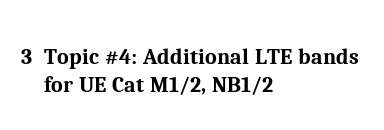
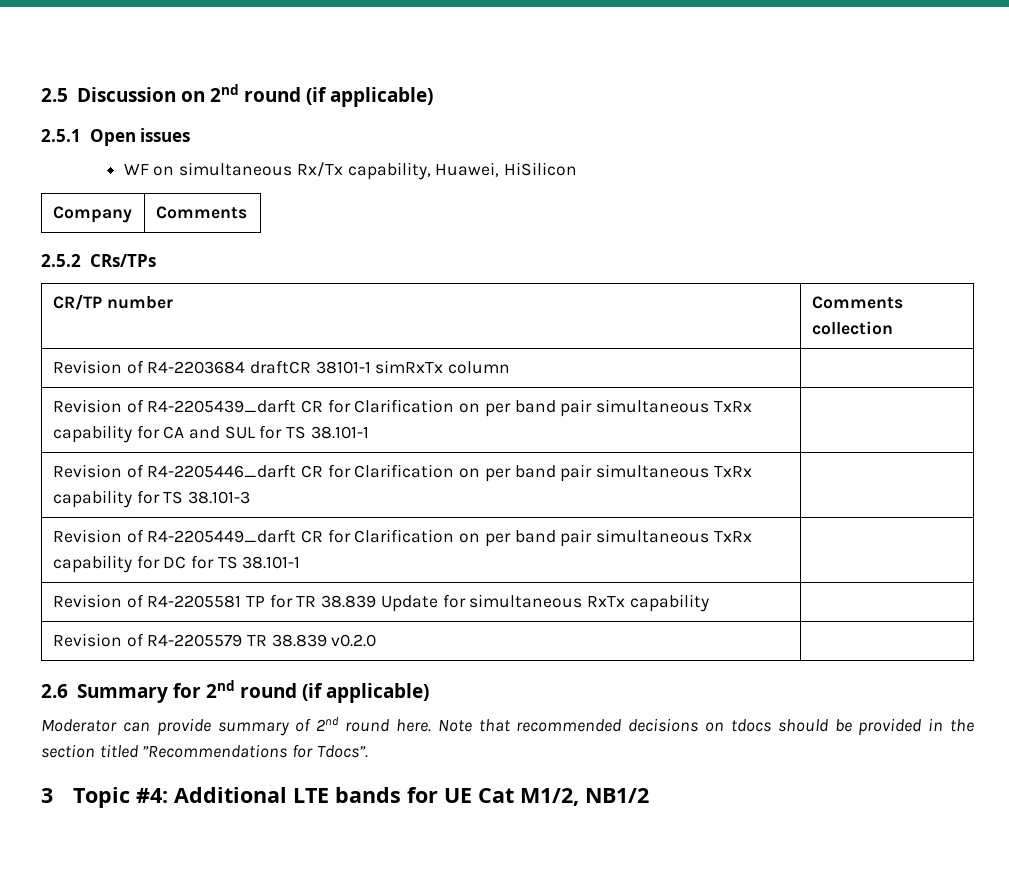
(21, 56) none -> [41,84,434,107] [41,128,191,146] [123,162,578,180] [52,206,132,223] [155,206,247,219] [41,254,156,267] [52,294,173,310] [811,296,903,309] [811,321,893,335] [52,360,511,374] [52,399,752,417] [52,425,369,443] [52,464,752,482] [52,490,251,508] [52,529,752,547] [52,555,301,573] [52,594,709,612] [52,633,377,647] [41,680,430,703] [41,716,975,736] [41,744,368,758] 2.5 Discussion on 2nd round (if applicable) // 2.5.1 Open issues // WF on simultaneous Rx/Tx capability, Huawei, HiSilicon // Company | Comments // 2.5.2 CRs/TPs // CR/TP number | Comments collection // Revision of R4-2203684 draftCR 38101-1 simRxTx column | // Revision of R4-2205439_darft CR for Clarification on per band pair simultaneous TxRx capability for CA and SUL for TS 38.101-1 | // Revision of R4-2205446_darft CR for Clarification on per band pair simultaneous TxRx capability for TS 38.101-3 | // Revision of R4-2205449_darft CR for Clarification on per band pair simultaneous TxRx capability for DC for TS 38.101-1 | // Revision of R4-2205581 TP for TR 38.839 Update for simultaneous RxTx capability | // Revision of R4-2205579 TR 38.839 v0.2.0 | // 2.6 Summary for 2nd round (if applicable) // Moderator can provide summary of 2nd round here. Note that recommended decisions on tdocs should be provided in the section titled ”Recommendations for Tdocs”. //

